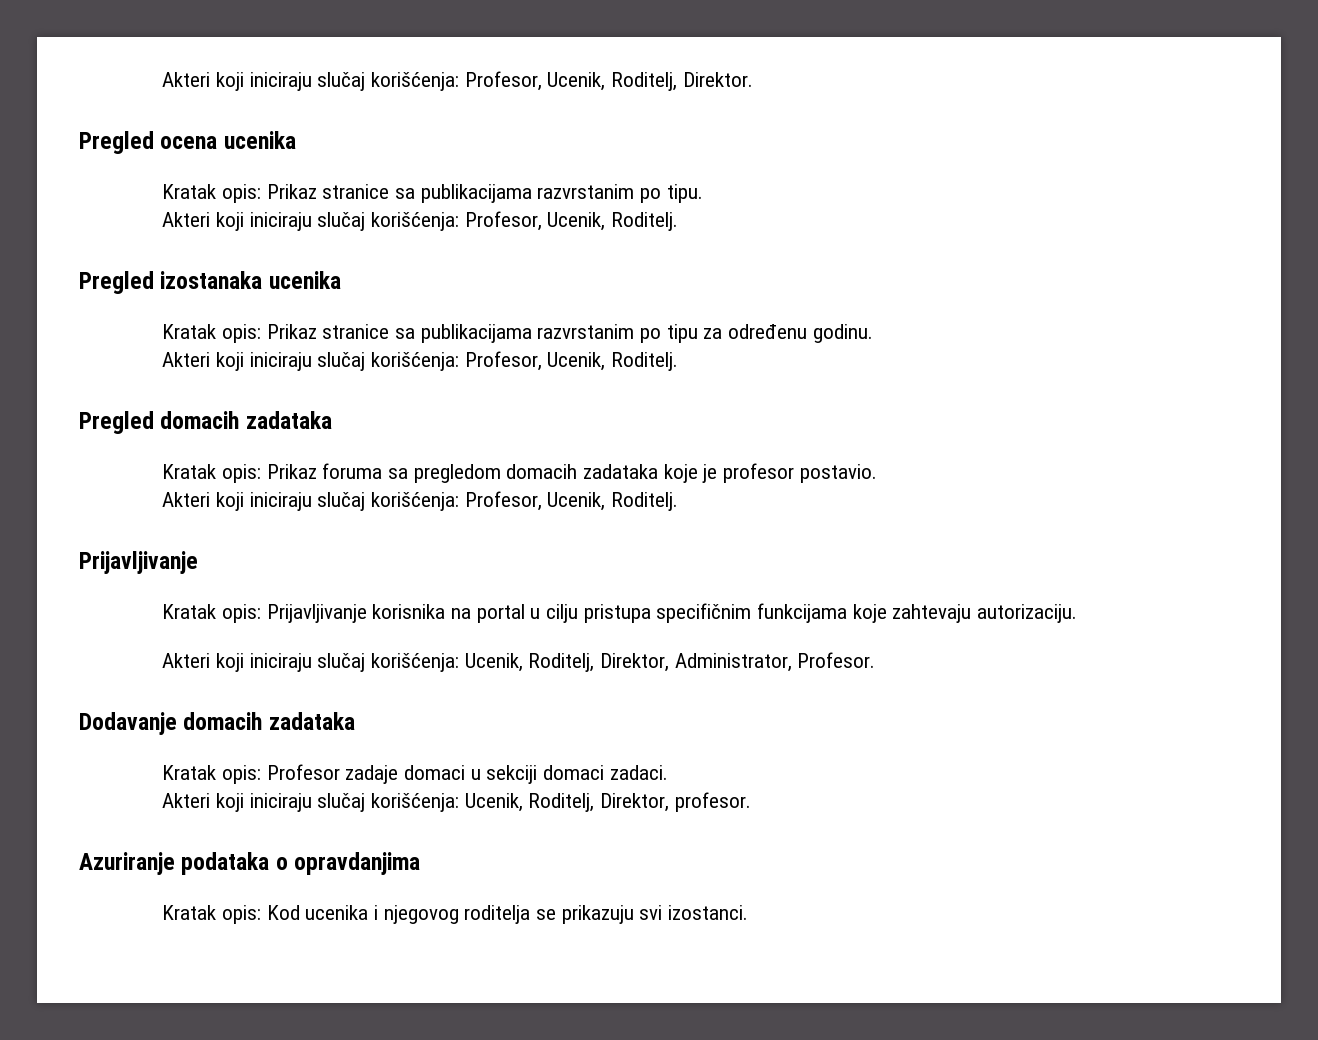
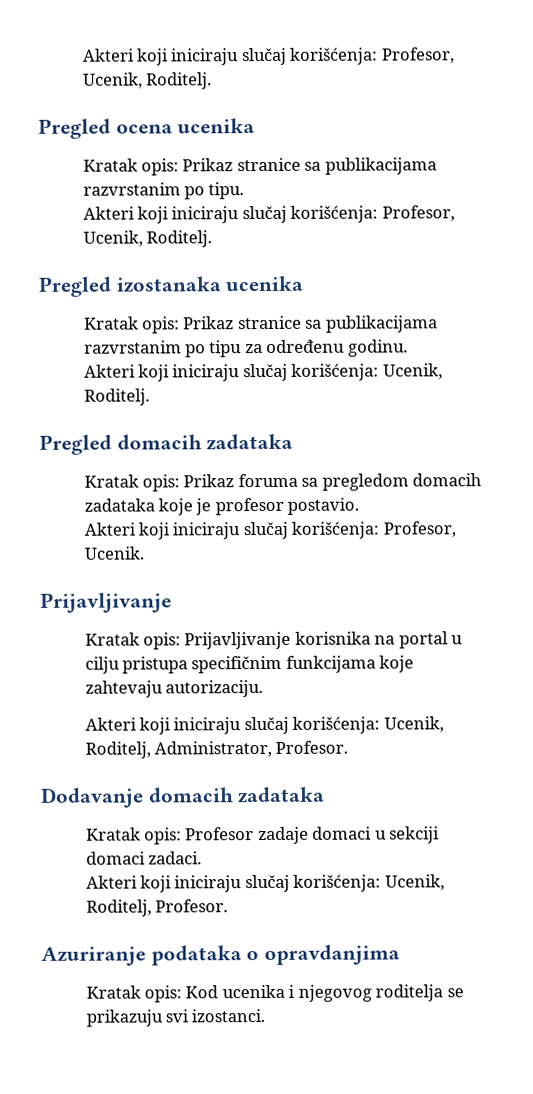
[162,71,753,91] Akteri koji iniciraju slučaj korišćenja: Profesor, Ucenik, Roditelj, Direktor. -> [81,47,455,66] [82,72,213,90] Akteri koji iniciraju slučaj korišćenja: Profesor, Ucenik, Roditelj.
[464,351,542,371] Profesor, -> (380, 372) none
[547,492,679,511] Ucenik, Roditelj. -> [83,546,145,560] Ucenik.
[600,653,670,672] Direktor, -> (151, 750) none
[600,792,751,812] Direktor, profesor. -> [155,899,229,913] Profesor.

